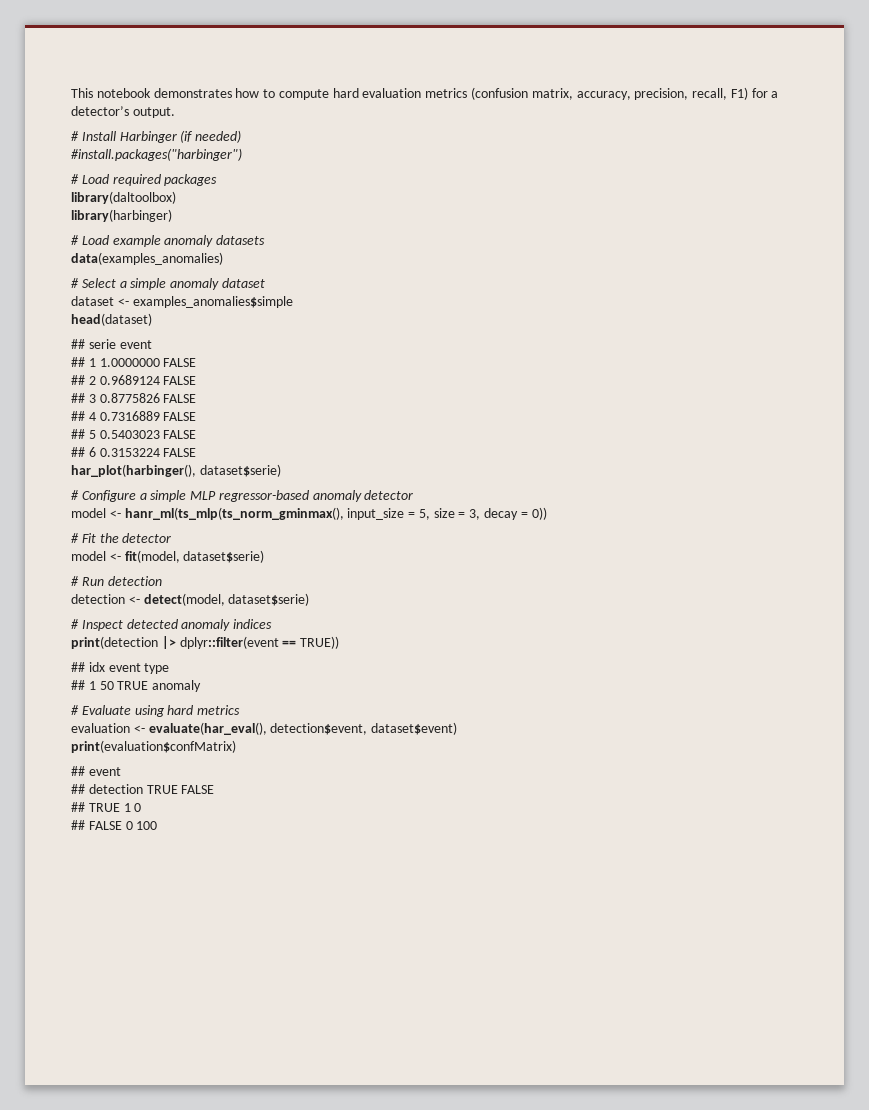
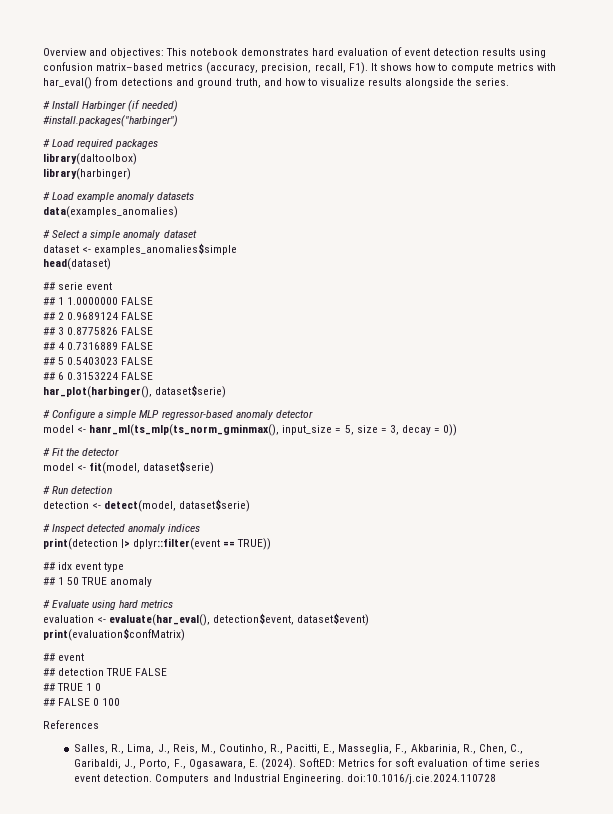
[71,87,779,100] [71,106,175,118] This notebook demonstrates how to compute hard evaluation metrics (confusion matrix, accuracy, precision, recall, F1) for a detector’s output. -> [43,47,547,58] [43,62,557,74] [43,77,510,89] Overview and objectives: This notebook demonstrates hard evaluation of event detection results using confusion matrix–based metrics (accuracy, precision, recall, F1). It shows how to compute metrics with har_eval() from detections and ground truth, and how to visualize results alongside the series.
(158, 825) none -> [43,720,99,729] [74,744,523,754] [74,758,540,770] [74,774,496,784] // References // Salles, R., Lima, J., Reis, M., Coutinho, R., Pacitti, E., Masseglia, F., Akbarinia, R., Chen, C., Garibaldi, J., Porto, F., Ogasawara, E. (2024). SoftED: Metrics for soft evaluation of time series event detection. Computers and Industrial Engineering. doi:10.1016/j.cie.2024.110728

